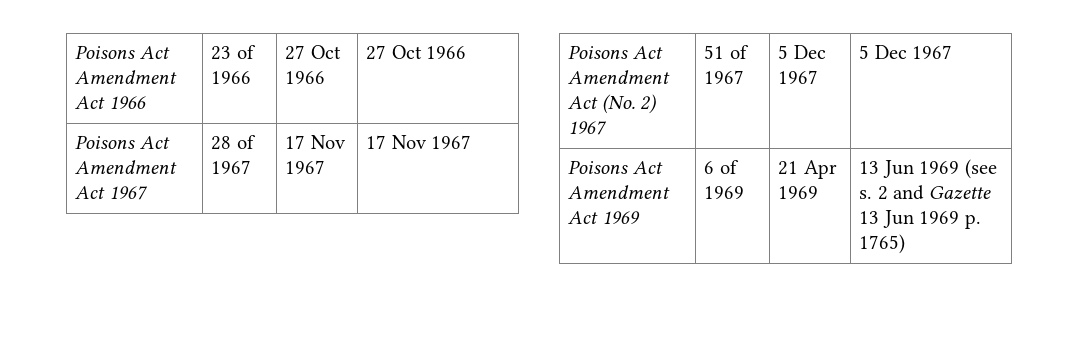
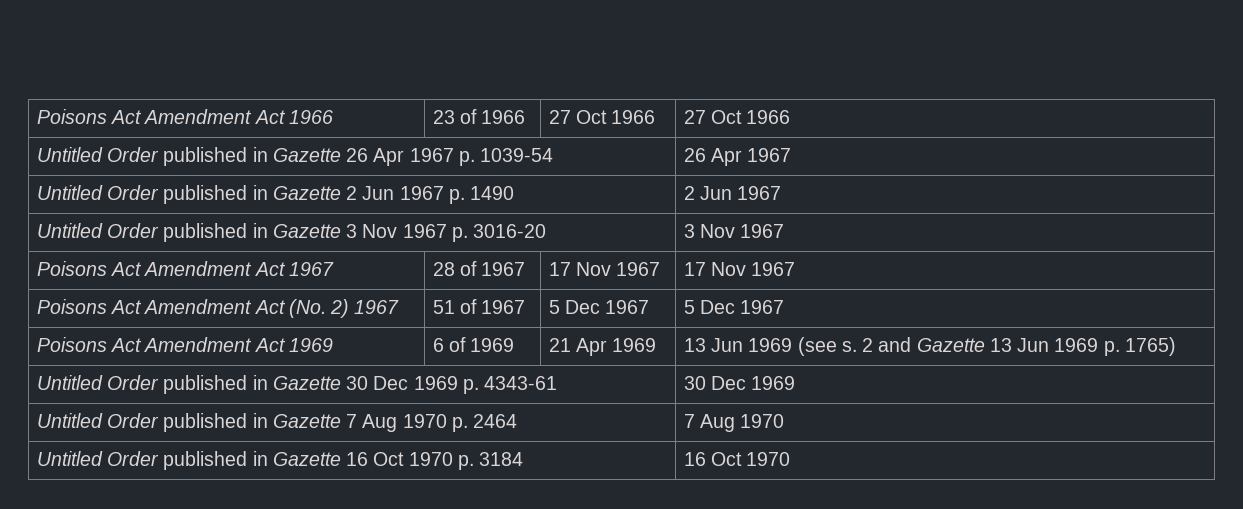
(467, 52) none -> [36,147,554,166] [683,148,792,166] [36,185,515,204] [683,186,782,200] [36,223,547,242] [683,224,785,238] // Untitled Order published in Gazette 26 Apr 1967 p. 1039-54 | 26 Apr 1967 // Untitled Order published in Gazette 2 Jun 1967 p. 1490 | 2 Jun 1967 // Untitled Order published in Gazette 3 Nov 1967 p. 3016-20 | 3 Nov 1967
(906, 244) none -> [36,375,558,394] [683,376,796,390] [36,413,518,432] [683,414,785,432] [36,451,524,470] [683,452,791,466] // Untitled Order published in Gazette 30 Dec 1969 p. 4343-61 | 30 Dec 1969 // Untitled Order published in Gazette 7 Aug 1970 p. 2464 | 7 Aug 1970 // Untitled Order published in Gazette 16 Oct 1970 p. 3184 | 16 Oct 1970

